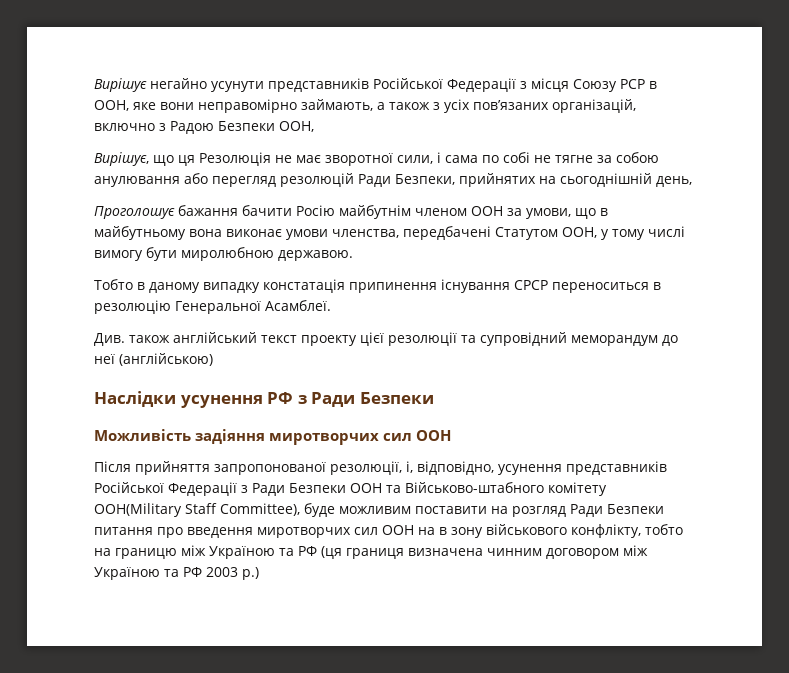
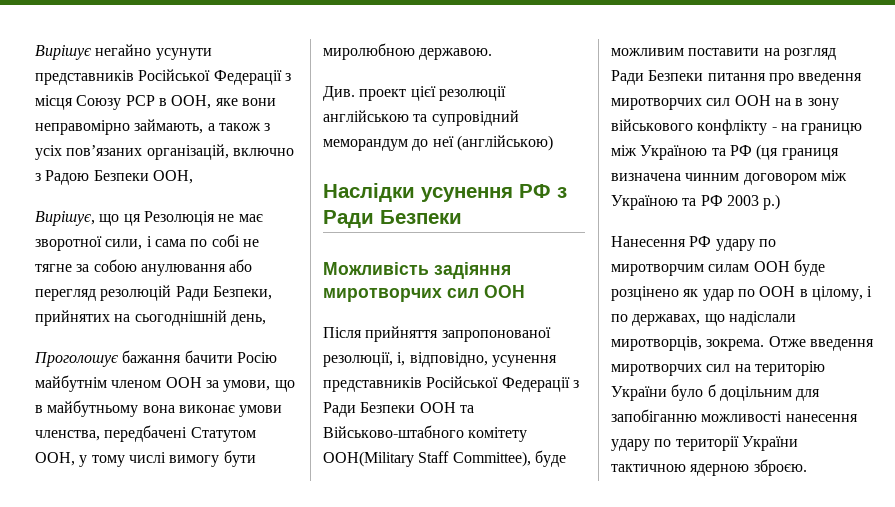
[94,279,661,293] [94,300,331,314] [94,332,357,346] Тобто в даному випадку констатація припинення існування СРСР переноситься в резолюцію Генеральної Асамблеї. // Див. також англійський текст проекту -> [323,86,407,101] Див. проект
(457, 339) none -> [323,110,409,122] англійською
[571,524,683,538] конфлікту, тобто -> [697,119,777,135] конфлікту -
(259, 573) none -> [611,236,776,251] [611,259,825,276] [611,286,873,301] [611,311,796,326] [611,336,874,351] [611,361,825,376] [611,384,821,401] [611,409,858,422] [611,436,798,451] [611,459,807,476] // Нанесення РФ удару по миротворчим силам ООН буде розцінено як удар по ООН в цілому, і по державах, що надіслали миротворців, зокрема. Отже введення миротворчих сил на територію України було б доцільним для запобіганню можливості нанесення удару по території України тактичною ядерною зброєю.

